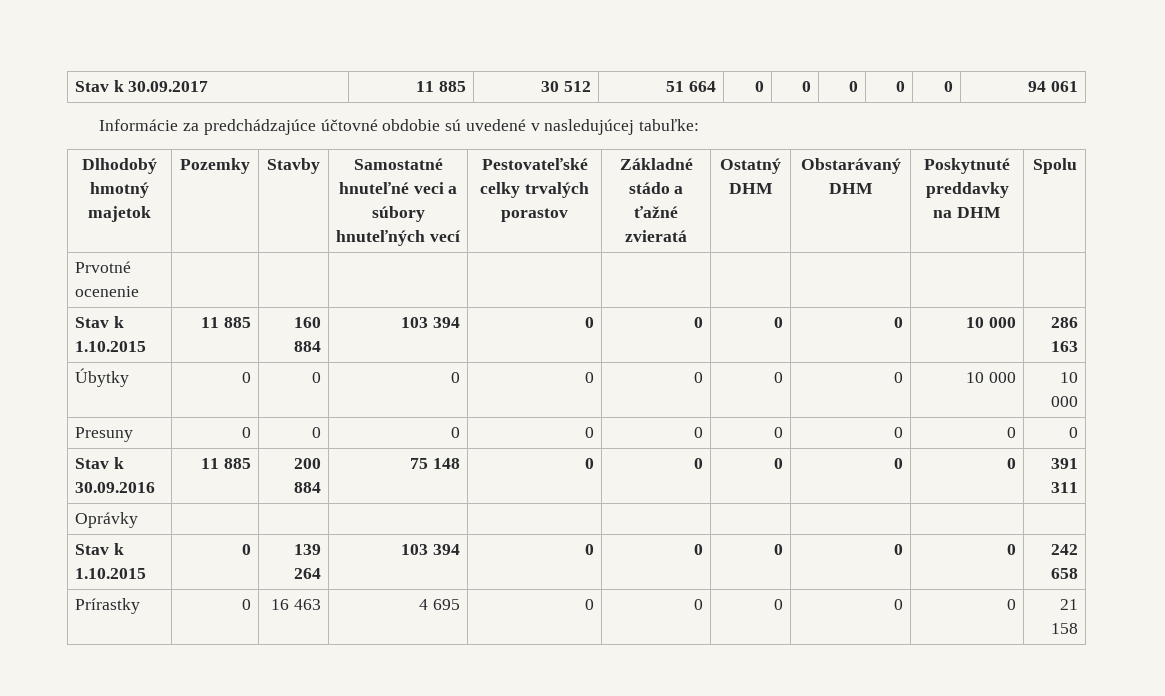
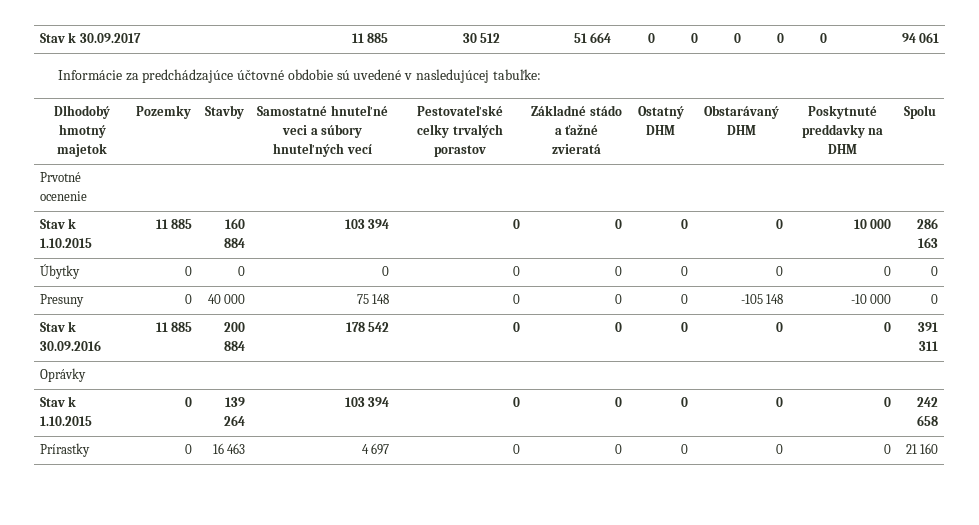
[966,372,1017,383] [1060,372,1079,383] [1051,396,1079,407] [74,427,133,442] [242,427,252,438] [312,427,322,438] [451,427,461,438] [585,427,595,438] [694,427,704,438] [774,427,784,438] [894,427,904,438] [1007,427,1017,438] 10 000 | 10 000 // Presuny | 0 | 0 | 0 | 0 | 0 | 0 | 0 | 0 -> [884,266,892,276] [931,266,939,276] [39,294,84,307] [185,294,193,304] [207,294,246,304] [356,294,390,304] [513,294,521,304] [615,294,623,304] [681,294,689,304] [740,294,784,304] [850,294,892,304] 0 | 0 // Presuny | 0 | 40 000 | 75 148 | 0 | 0 | 0 | -105 148 | -10 000
[410,458,461,469] 75 148 -> [345,322,390,332] 178 542
[433,599,461,610] 695 -> [371,443,390,455] 697
[1051,623,1079,634] 158 -> [920,443,939,454] 160

